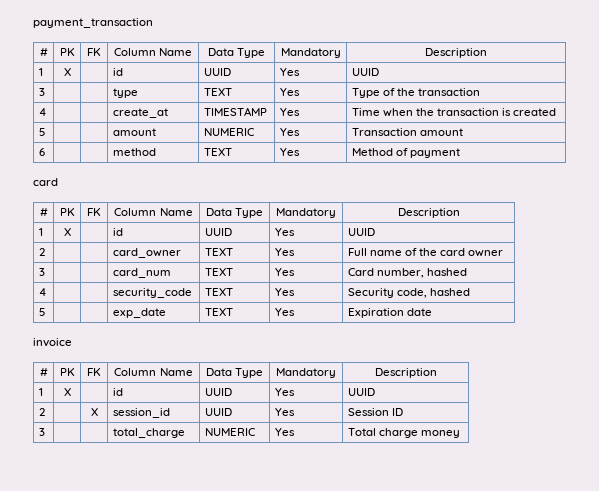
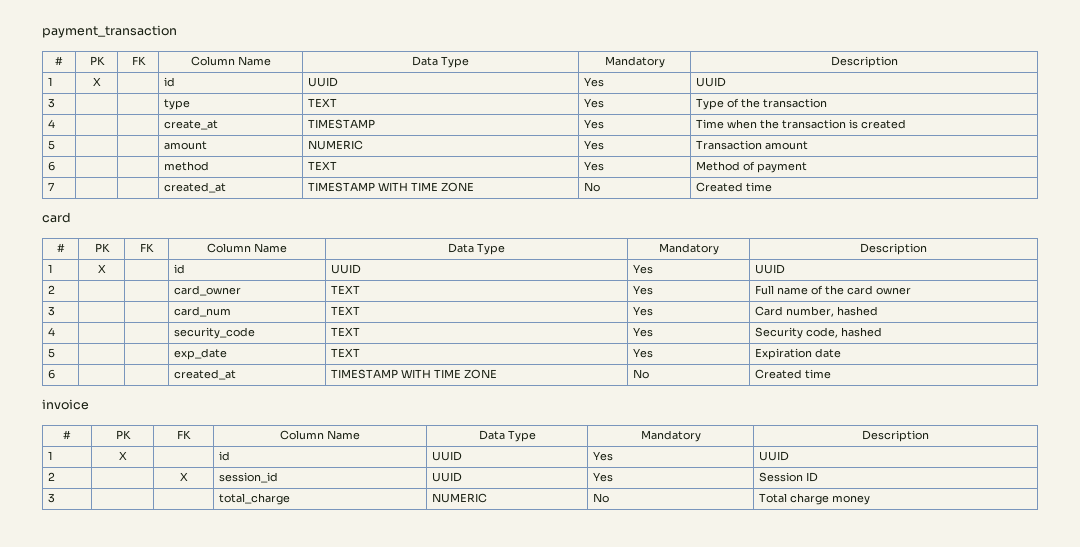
(460, 153) none -> [48,182,55,191] [164,182,227,193] [308,182,475,192] [584,182,601,192] [696,182,773,192] // 7 | | | created_at | TIMESTAMP WITH TIME ZONE | No | Created time
(432, 312) none -> [48,369,56,379] [174,369,237,380] [331,369,498,379] [633,369,650,379] [755,369,832,379] // 6 | | | created_at | TIMESTAMP WITH TIME ZONE | No | Created time
[274,428,295,436] Yes -> [593,493,610,503] No

